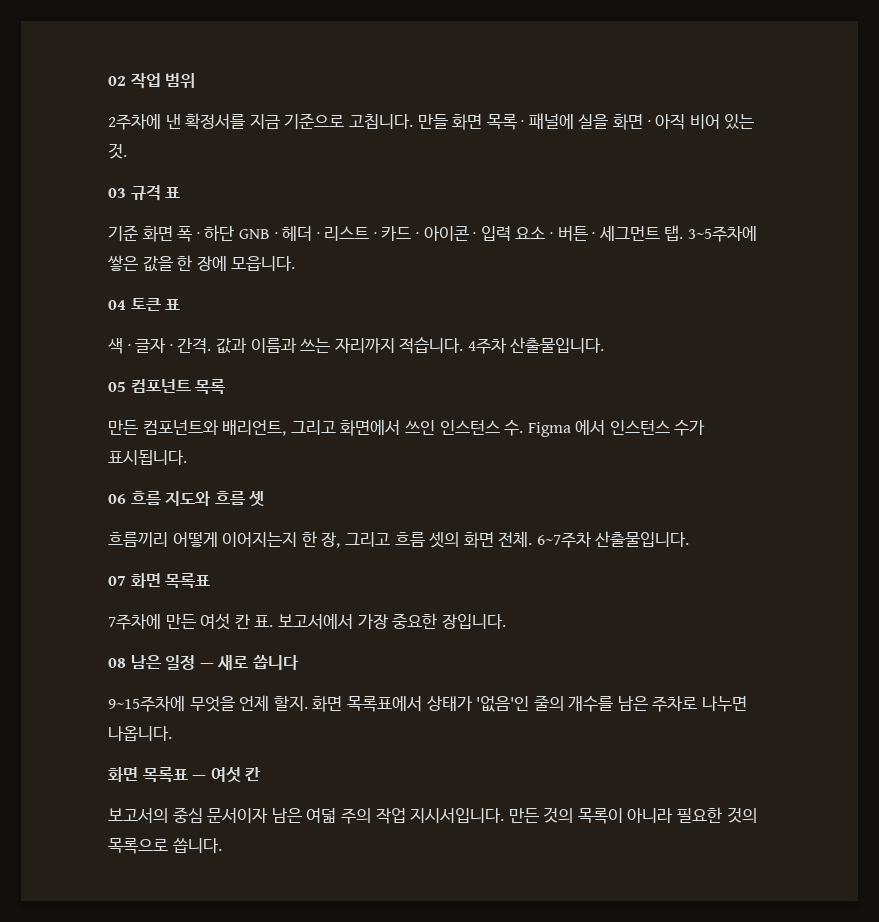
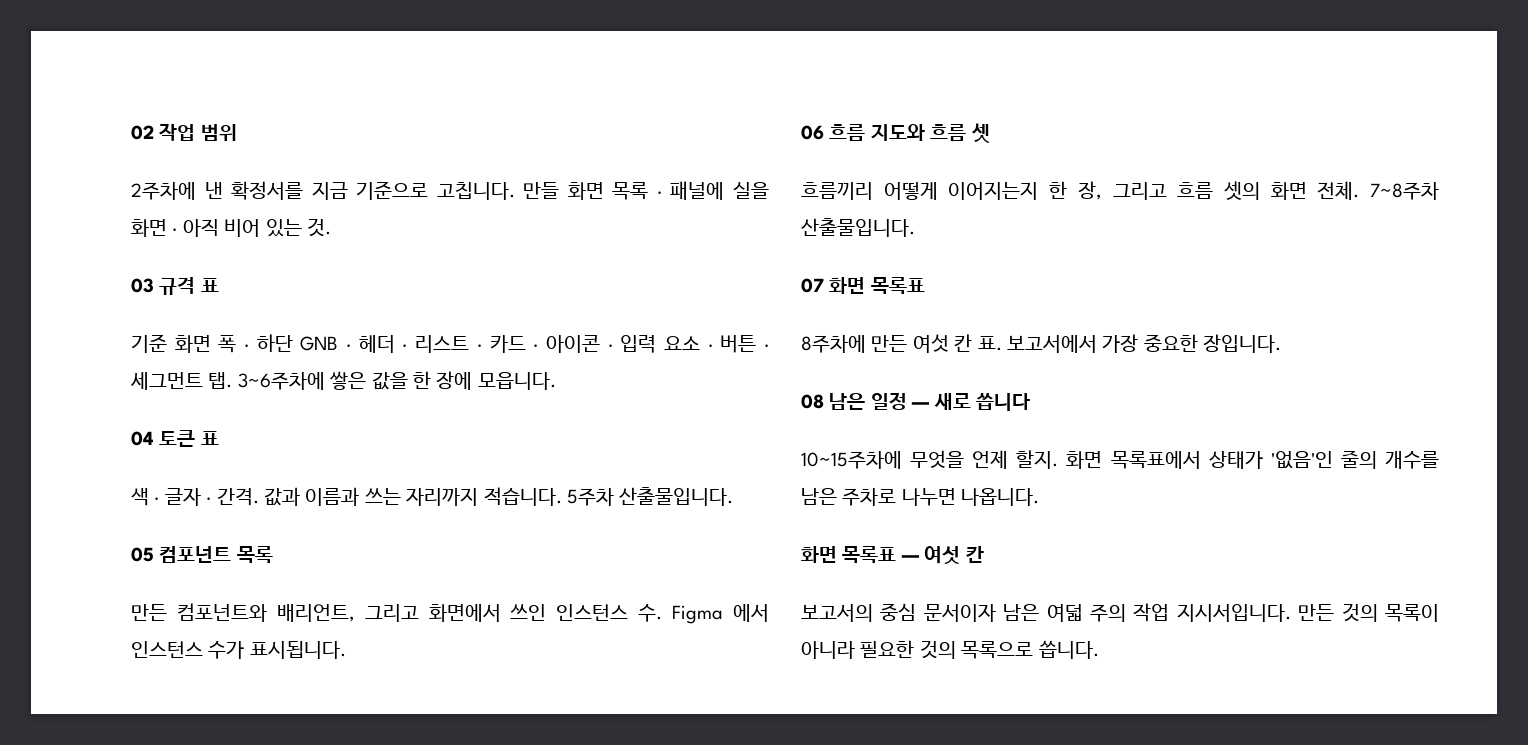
[687,226,757,242] 3~5주차에 -> [237,371,325,390] 3~6주차에
[467,338,507,354] 4주차 -> [567,487,614,506] 5주차
[536,532,592,548] 6~7주차 -> [1370,181,1439,200] 7~8주차
[108,614,161,630] 7주차에 -> [801,334,866,353] 8주차에
[108,696,185,712] 9~15주차에 -> [801,450,902,469] 10~15주차에

